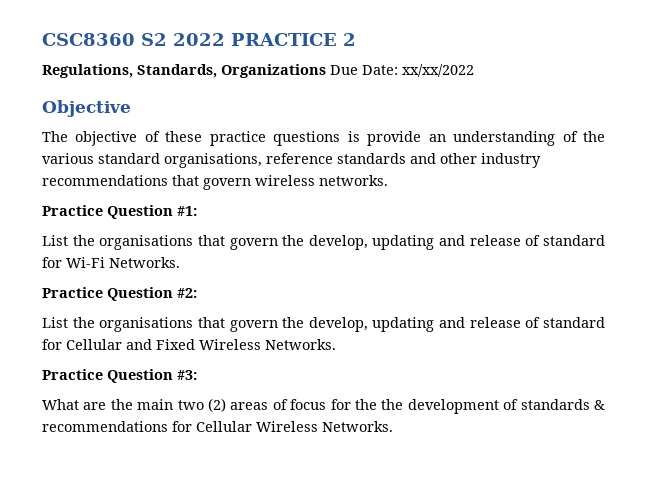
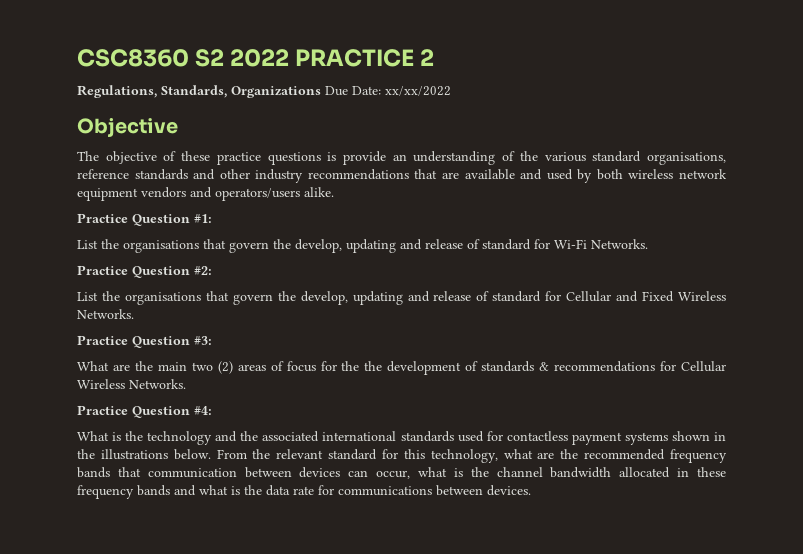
[203,175,388,190] govern wireless networks. -> [442,169,727,183] [77,187,334,201] are available and used by both wireless network equipment vendors and operators/users alike.
(393, 426) none -> [77,405,212,418] [77,431,727,445] [77,449,727,463] [77,467,726,479] [77,485,531,499] // Practice Question #4: // What is the technology and the associated international standards used for contactless payment systems shown in the illustrations below. From the relevant standard for this technology, what are the recommended frequency bands that communication between devices can occur, what is the channel bandwidth allocated in these frequency bands and what is the data rate for communications between devices.

